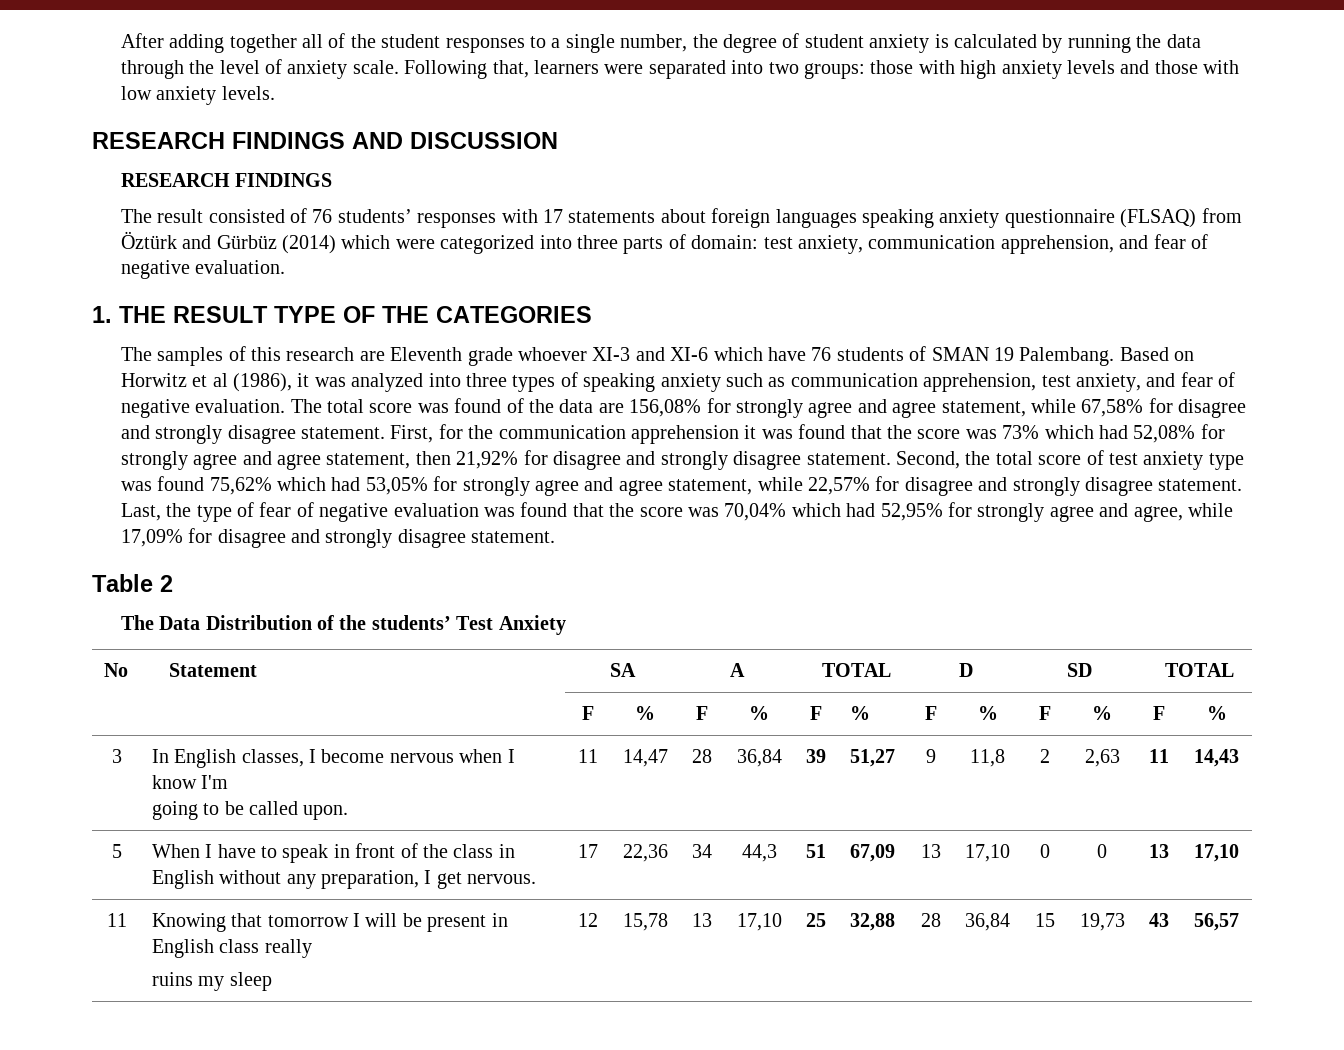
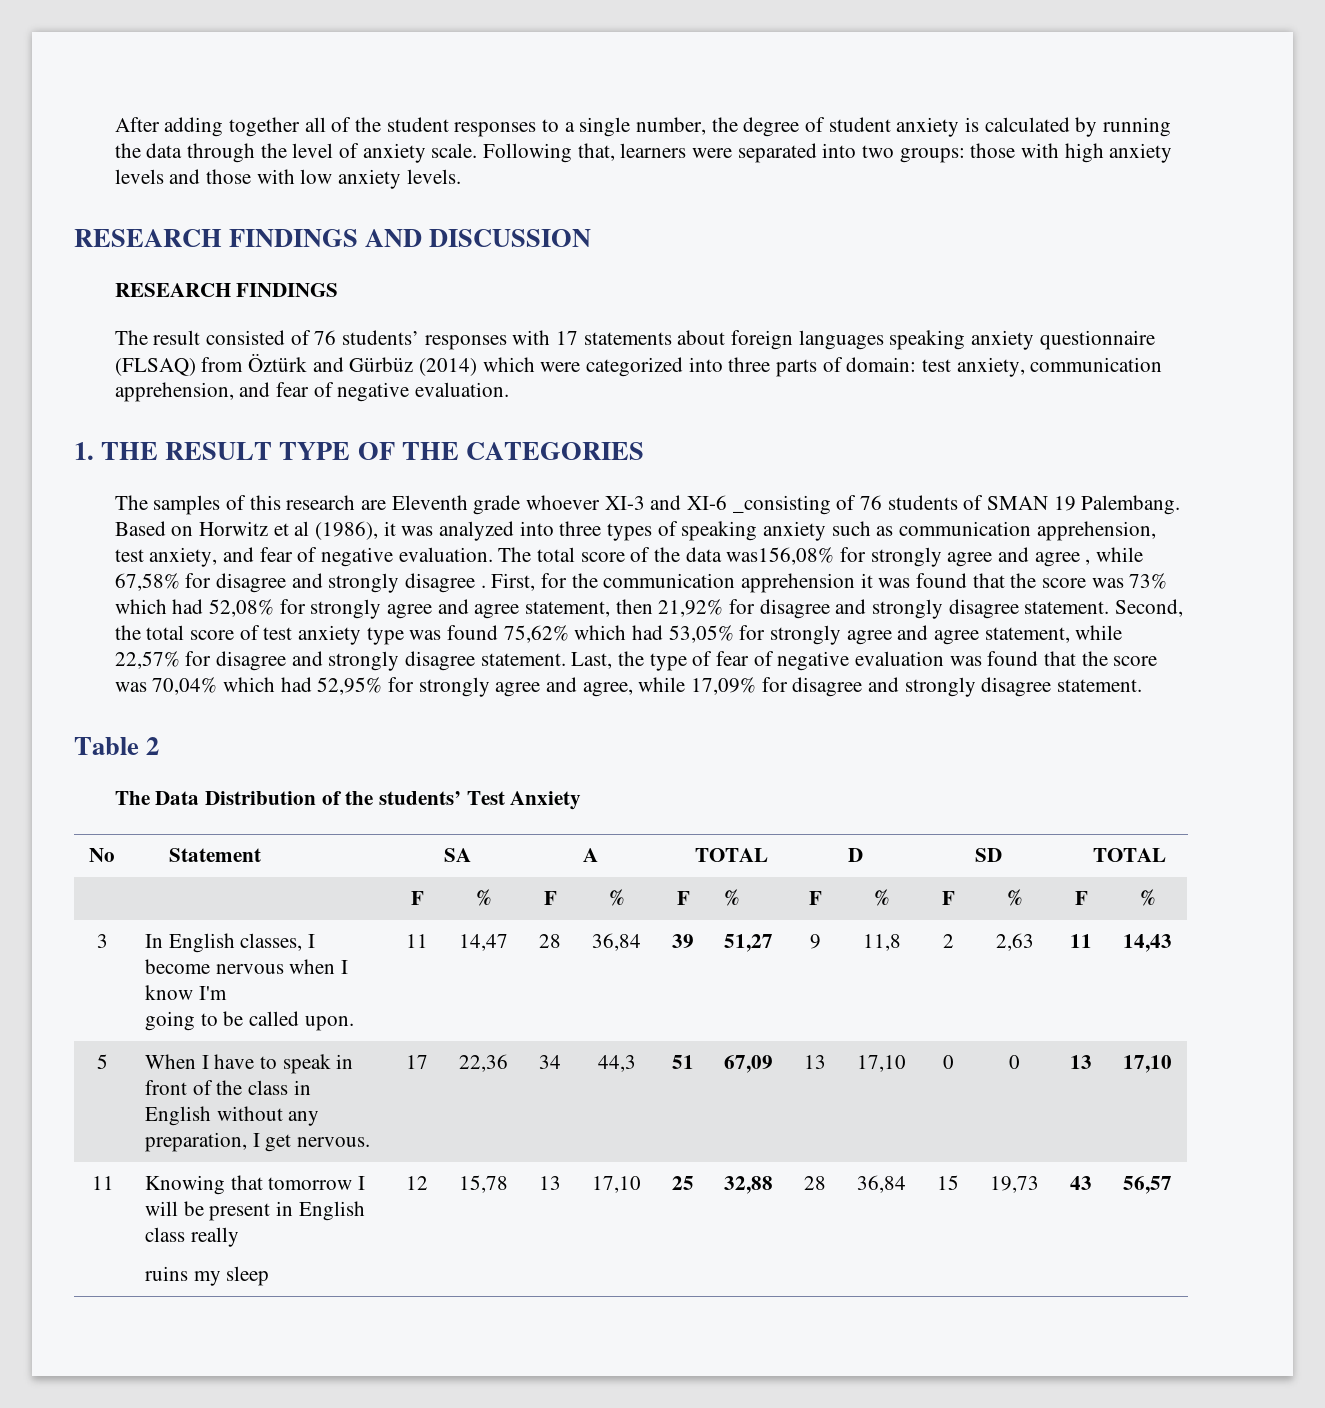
[713,347,807,361] which have -> [732,495,857,515] _consisting of
[417,398,502,413] was found -> (625, 557) none
[598,398,1026,418] are 156,08% for strongly agree and agree statement, -> [726,547,1091,567] was156,08% for strongly agree and agree ,
[301,427,386,439] statement. -> [480,585,486,588] .

